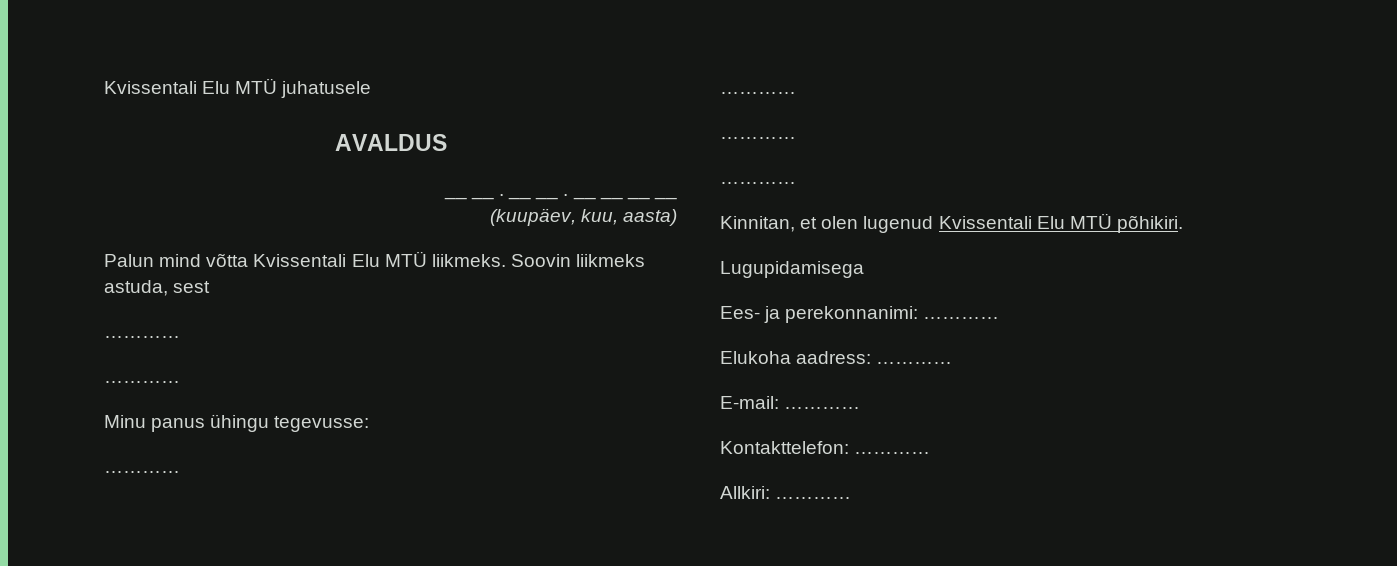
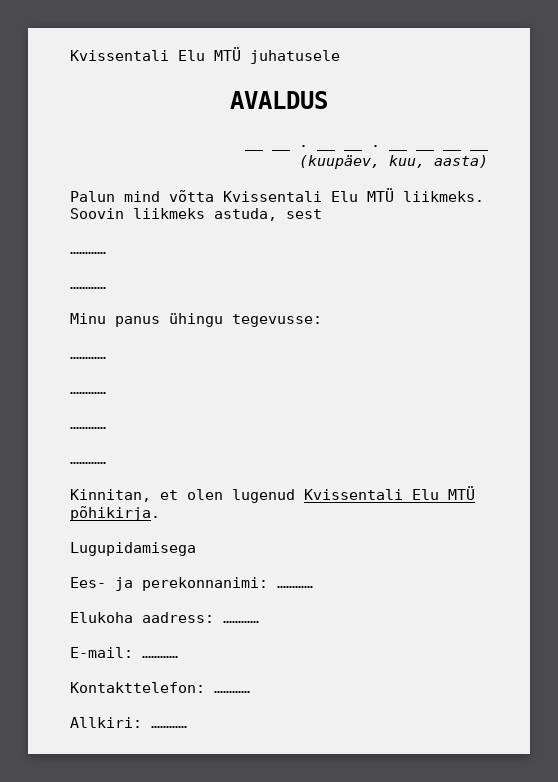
[1116,215,1183,233] põhikiri. -> [70,506,160,521] põhikirja.

